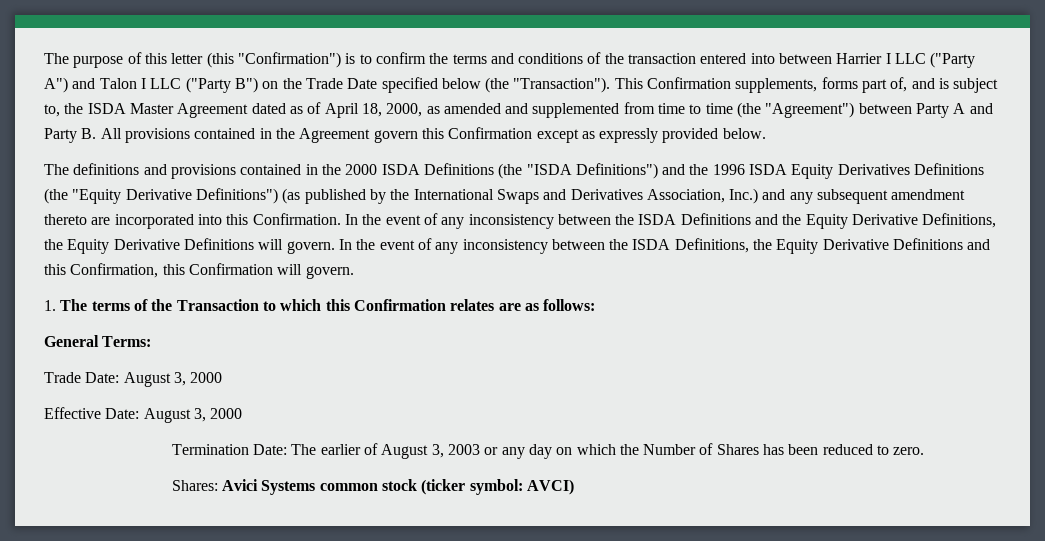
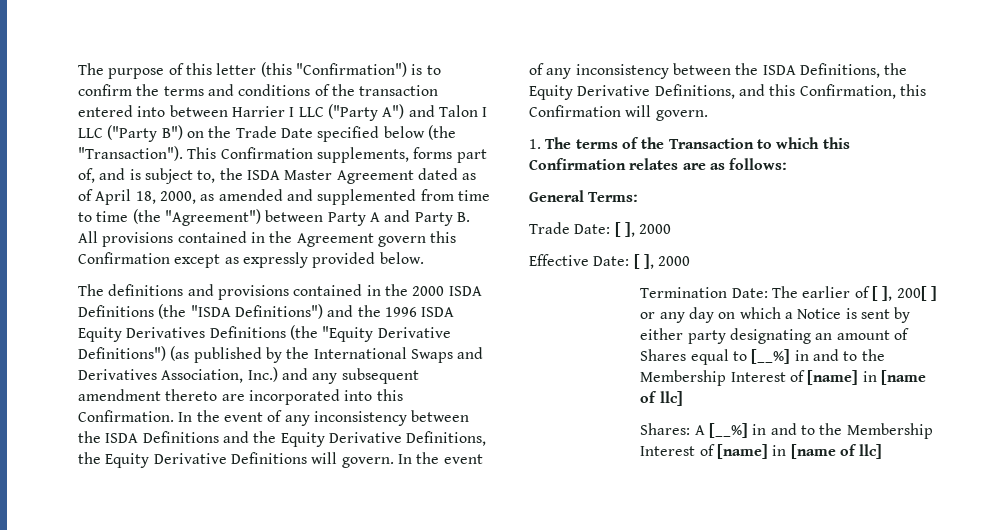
[893,238,964,250] Definitions -> [654,84,735,99] Definitions,
[123,372,186,387] August 3, -> [614,222,635,237] [ ],
[143,408,206,423] August 3, -> [633,254,654,269] [ ],
[381,444,480,459] August 3, 2003 -> [871,286,937,301] [ ], 200[ ]
[619,443,925,455] [171,479,574,495] the Number of Shares has been reduced to zero. // Shares: Avici Systems common stock (ticker symbol: AVCI) -> [784,307,911,323] [640,328,909,344] [640,349,885,365] [640,370,926,386] [640,391,683,406] [640,423,933,439] [640,444,883,459] a Notice is sent by either party designating an amount of Shares equal to [__%] in and to the Membership Interest of [name] in [name of llc] // Shares: A [__%] in and to the Membership Interest of [name] in [name of llc]

